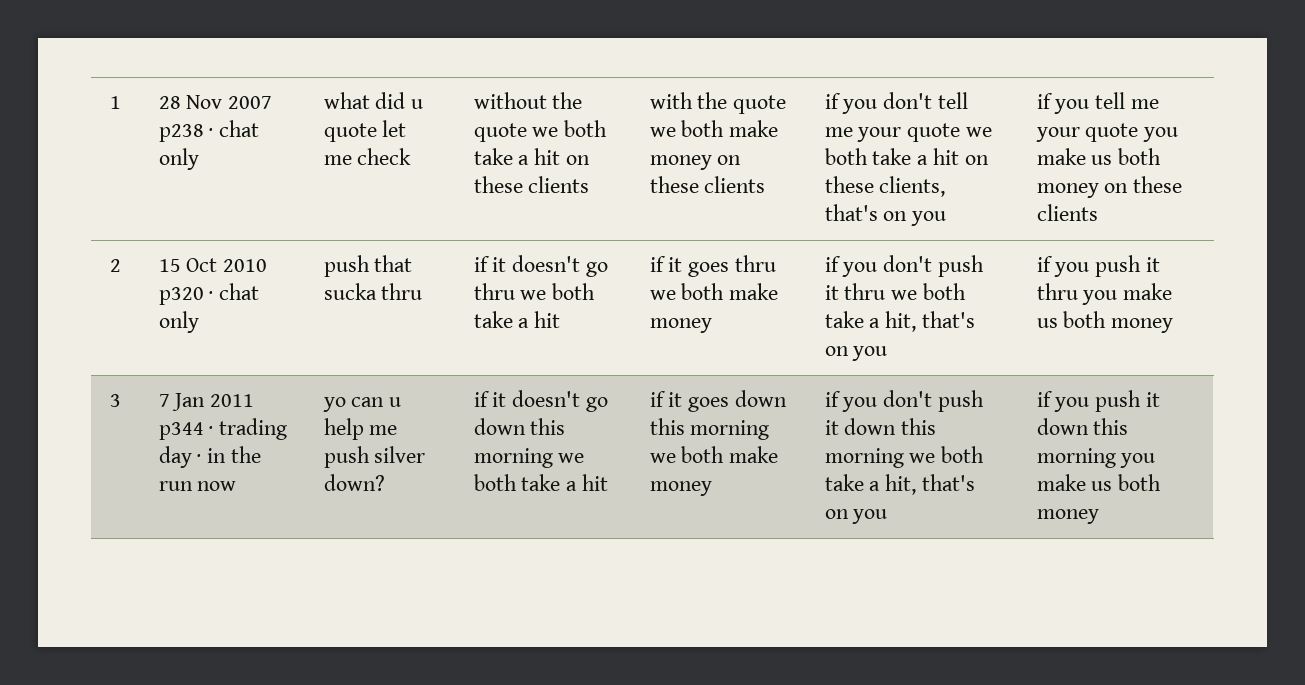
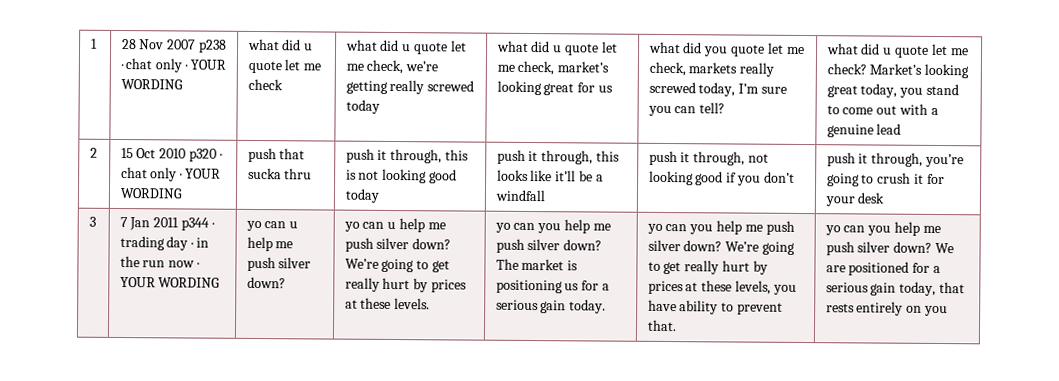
(199, 159) none -> [185,59,226,70] [120,79,183,90] · YOUR WORDING
[473,92,583,109] [473,120,608,142] [473,148,590,165] [473,176,590,193] [649,92,787,114] [649,120,779,137] [649,155,742,170] [649,176,766,193] [824,92,968,114] [824,123,992,142] [824,148,989,165] [824,176,946,197] [824,204,947,226] [1036,92,1159,114] [1035,123,1179,142] [1036,148,1162,165] [1036,176,1183,198] [1036,204,1098,221] without the quote we both take a hit on these clients | with the quote we both make money on these clients | if you don't tell me your quote we both take a hit on these clients, that's on you | if you tell me your quote you make us both money on these clients -> [345,39,467,55] [345,59,439,75] [345,79,475,95] [345,99,380,114] [496,40,618,56] [496,60,610,76] [496,80,614,96] [648,41,805,57] [648,61,775,77] [648,81,788,97] [647,102,726,117] [826,43,969,58] [826,63,970,79] [826,83,960,98] [826,103,939,115] [826,123,902,138] what did u quote let me check, we’re getting really screwed today | what did u quote let me check, market’s looking great for us | what did you quote let me check, markets really screwed today, I’m sure you can tell? | what did u quote let me check? Market’s looking great today, you stand to come out with a genuine lead
(199, 322) none -> [180,168,222,179] [119,187,183,199] · YOUR WORDING
[473,255,608,277] [473,283,596,300] [473,311,561,328] [649,255,776,277] [649,283,779,300] [649,318,712,333] [824,255,984,277] [824,283,966,300] [824,311,975,332] [824,346,888,361] [1036,255,1160,277] [1036,283,1173,305] [1036,311,1174,333] if it doesn't go thru we both take a hit | if it goes thru we both make money | if you don't push it thru we both take a hit, that's on you | if you push it thru you make us both money -> [345,148,470,164] [345,168,458,184] [344,188,380,203] [496,149,621,165] [496,169,604,182] [494,189,546,202] [648,150,770,166] [648,170,795,186] [826,152,965,168] [826,172,945,187] [824,192,885,207] push it through, this is not looking good today | push it through, this looks like it’ll be a windfall | push it through, not looking good if you don’t | push it through, you’re going to crush it for your desk
(237, 486) none -> [197,262,201,268] [119,276,221,288] · YOUR WORDING
[473,390,608,412] [473,418,566,435] [473,448,585,468] [473,474,608,491] [649,390,787,412] [649,418,770,440] [649,446,779,463] [649,481,712,496] [824,390,984,412] [824,418,937,435] [824,446,985,468] [824,474,975,495] [824,509,888,524] [1036,390,1160,412] [1036,418,1129,435] [1036,448,1156,468] [1036,474,1162,491] [1036,509,1099,524] if it doesn't go down this morning we both take a hit | if it goes down this morning we both make money | if you don't push it down this morning we both take a hit, that's on you | if you push it down this morning you make us both money -> [343,218,446,233] [344,237,452,252] [344,258,451,273] [344,277,468,293] [344,297,431,310] [494,219,611,234] [495,238,603,253] [495,258,579,271] [495,279,611,294] [495,299,607,314] [646,220,795,235] [647,239,796,255] [647,260,768,275] [647,280,797,295] [647,299,784,315] [646,319,677,332] [824,221,941,236] [825,241,955,256] [825,261,942,276] [825,281,966,296] [825,301,949,317] yo can u help me push silver down? We’re going to get really hurt by prices at these levels. | yo can you help me push silver down? The market is positioning us for a serious gain today. | yo can you help me push silver down? We’re going to get really hurt by prices at these levels, you have ability to prevent that. | yo can you help me push silver down? We are positioned for a serious gain today, that rests entirely on you

